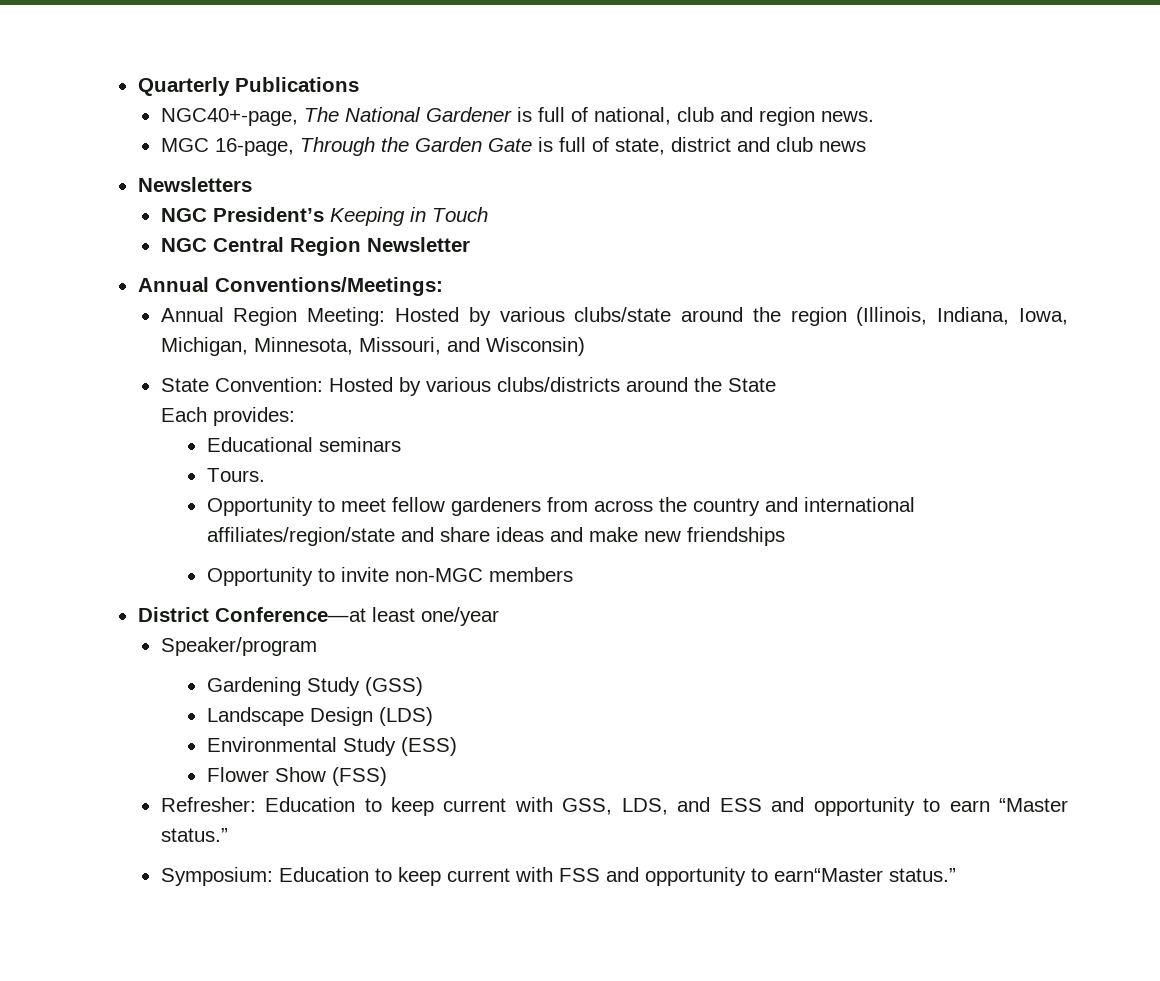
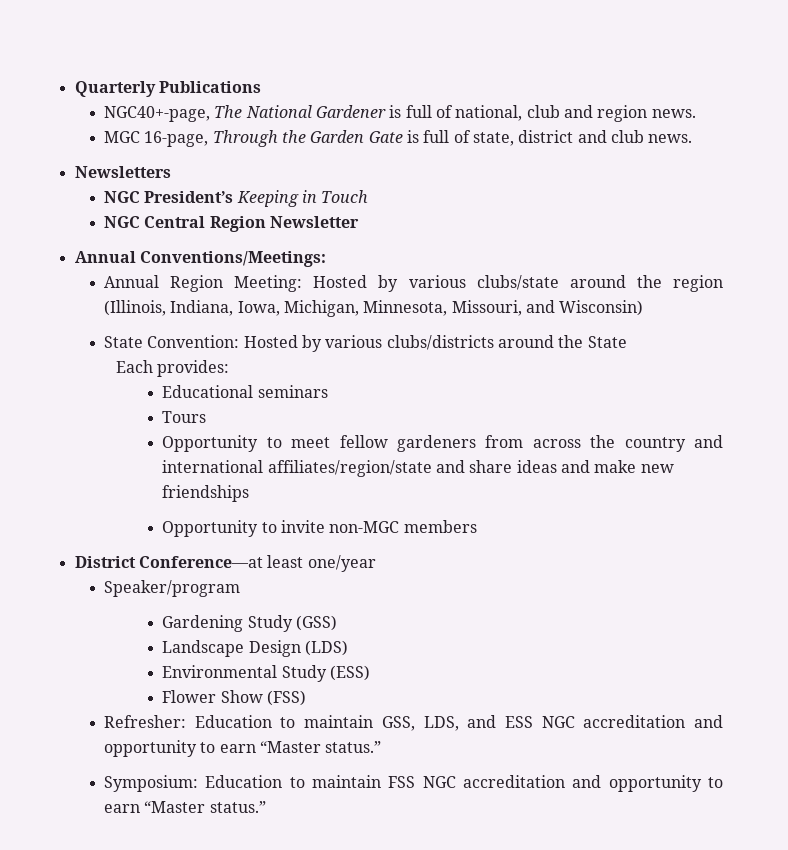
[818,141,866,152] news -> [648,134,693,143] news.
[206,468,265,482] Tours. -> [162,411,207,423] Tours
[390,797,553,816] keep current with -> [304,715,374,728] maintain
(762, 805) none -> [541,715,686,728] NGC accreditation
[397,867,883,886] keep current with FSS and opportunity to earn“Master -> [311,775,723,792] [103,801,206,813] maintain FSS NGC accreditation and opportunity to earn “Master

